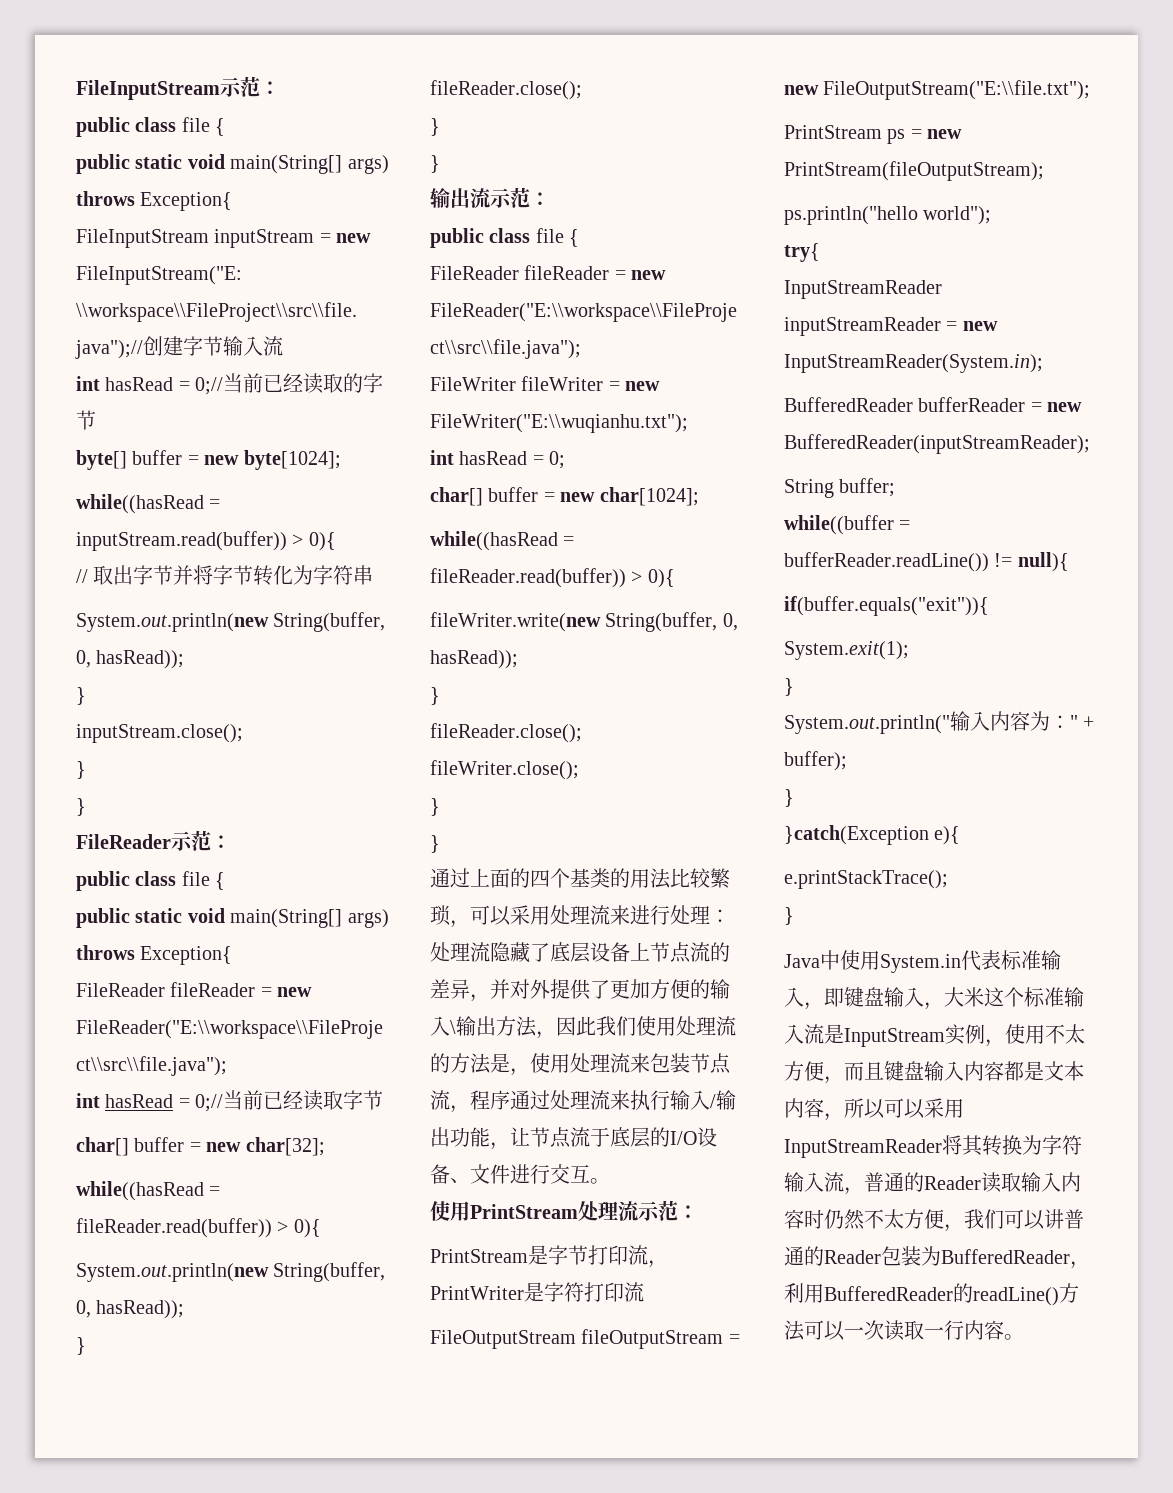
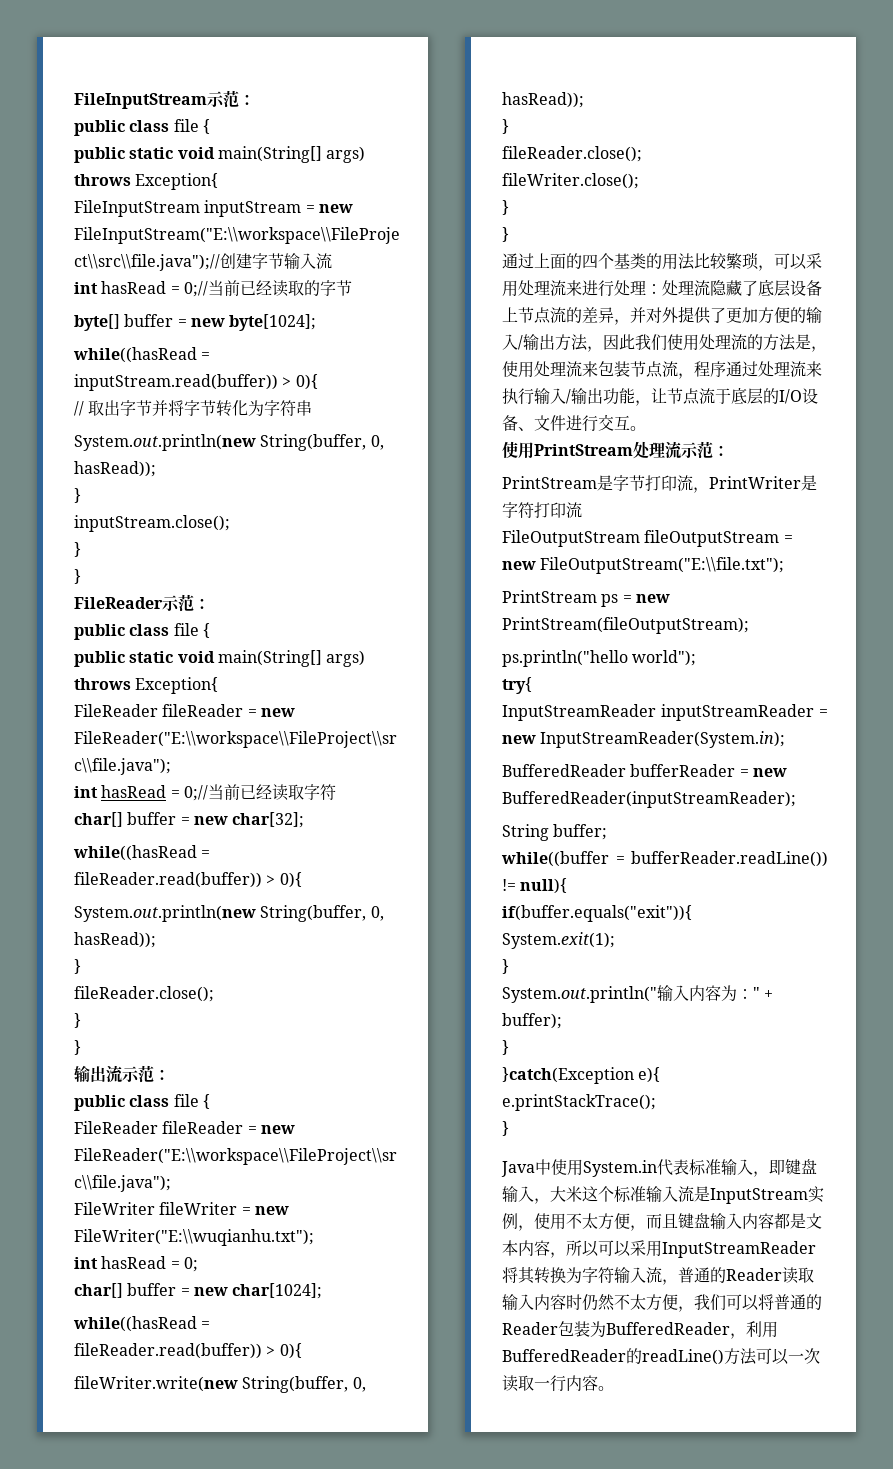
[363,1090,384,1110] 节 -> [319,784,336,800] 符
[450,1020,456,1034] \ -> [518,335,523,350] /
[1044,1209,1064,1229] 讲 -> [758,1294,774,1310] 将

